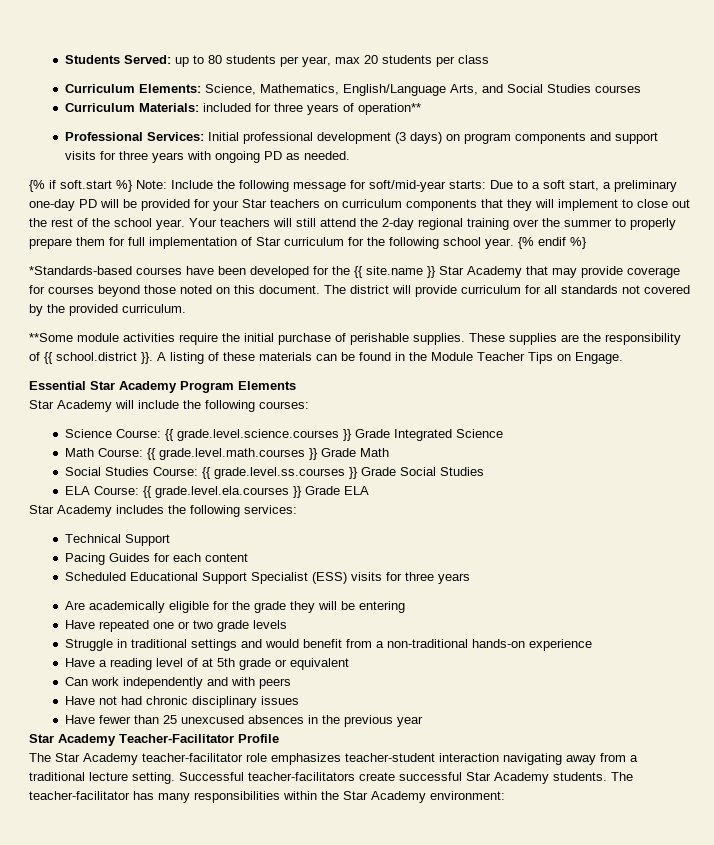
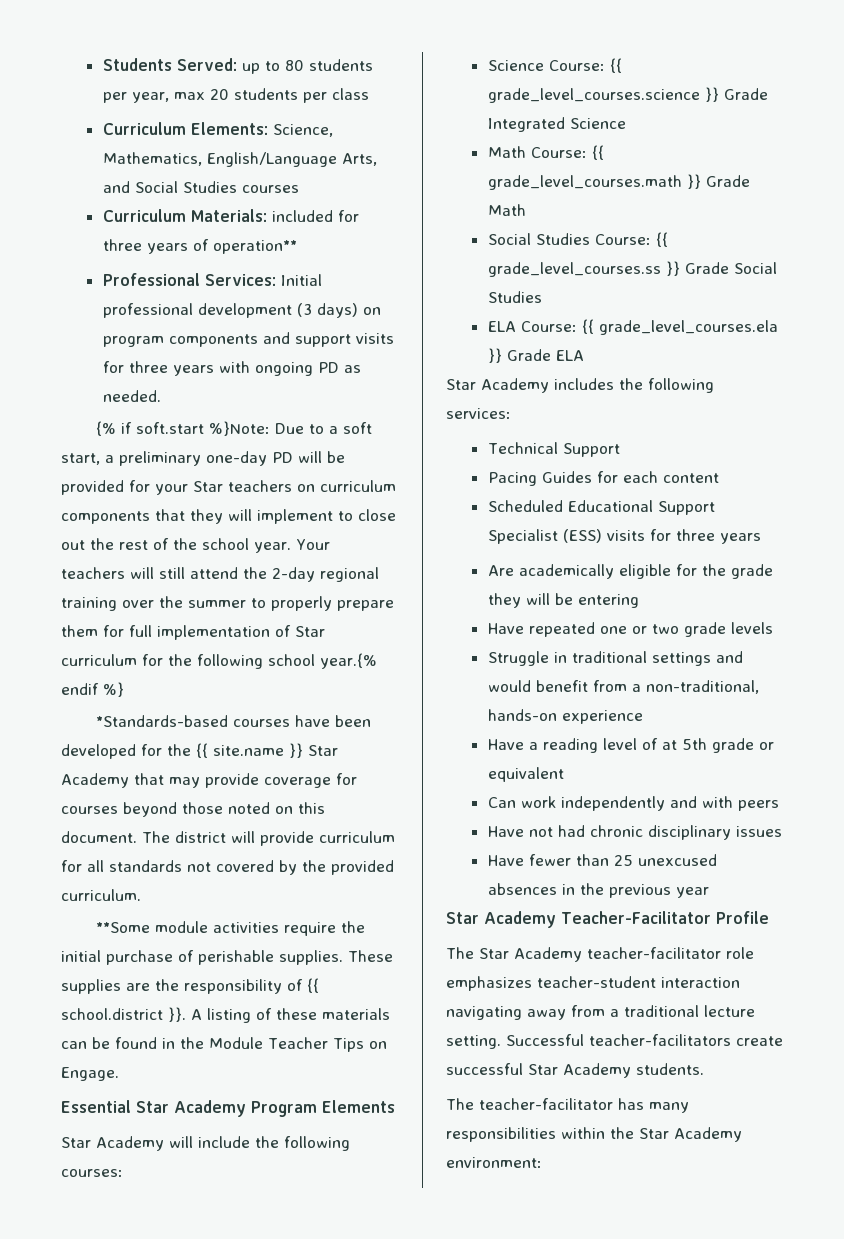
[116,180,486,192] %} Note: Include the following message for soft/mid-year starts: -> [209,421,271,436] %}Note:
[485,237,534,249] year. {% -> [320,653,377,669] year.{%
[176,429,339,441] grade.level.science.courses -> [487,88,700,103] grade_level_courses.science
[158,448,305,460] grade.level.math.courses -> [487,175,682,190] grade_level_courses.math
[213,467,345,479] grade.level.ss.courses -> [487,262,661,277] grade_level_courses.ss
[154,486,289,498] grade.level.ela.courses -> [598,320,778,335] grade_level_courses.ela
[386,639,468,648] non-traditional -> [645,680,759,694] non-traditional,
(607, 776) none -> (704, 1069) //

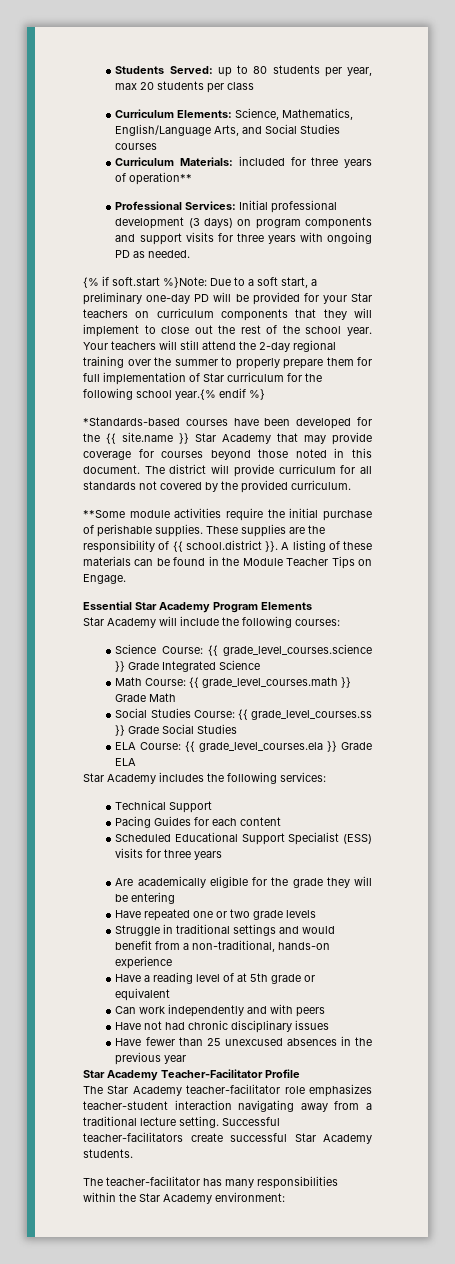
[275,806,293,814] on -> [334,448,345,458] in

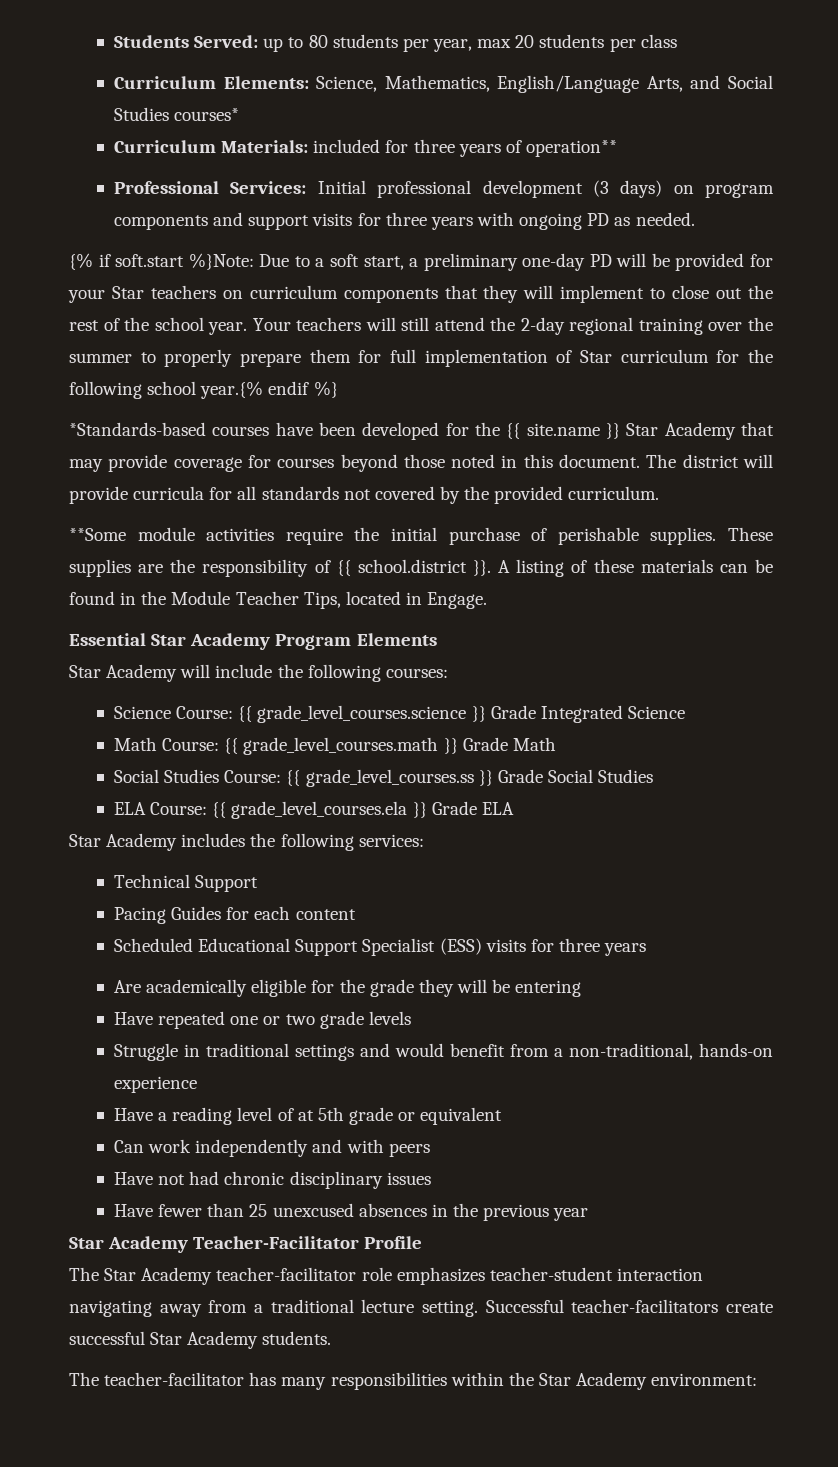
[115,143,158,150] courses -> [174,108,240,121] courses*
[278,464,336,474] curriculum -> [133,486,205,500] curricula
[331,556,373,569] Tips on -> [303,591,422,609] Tips, located in

